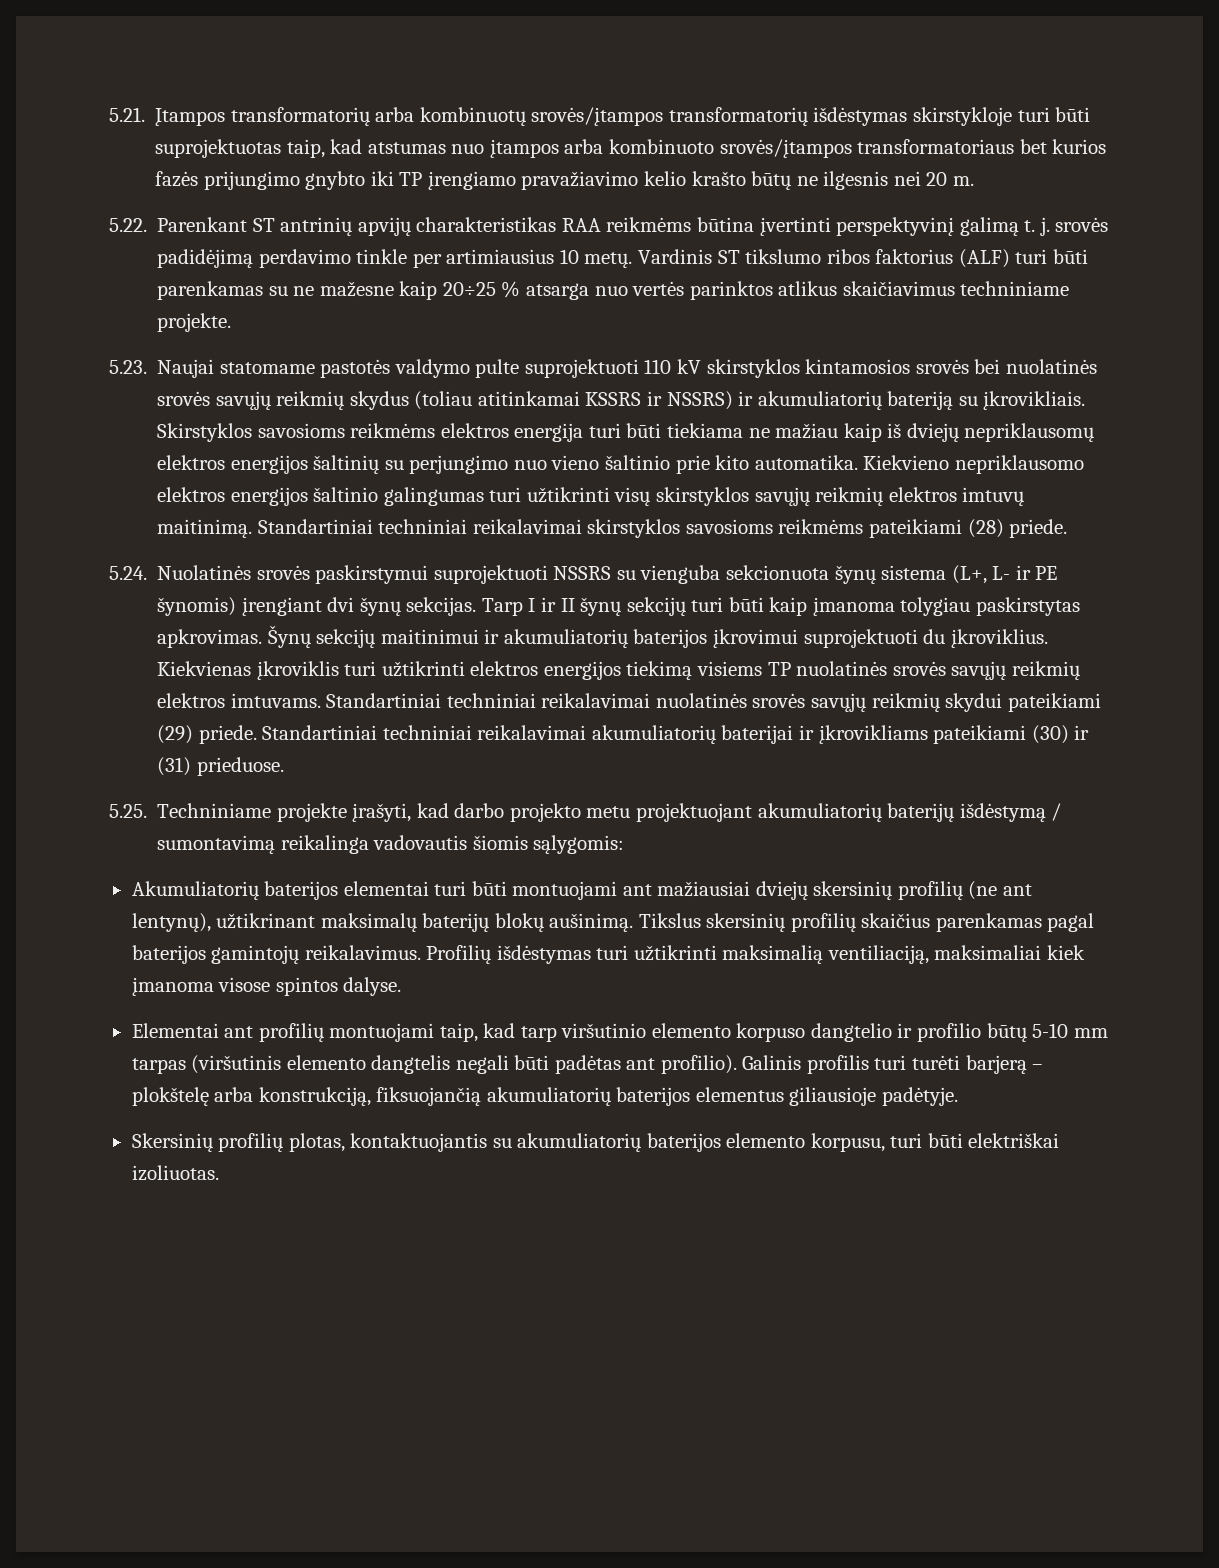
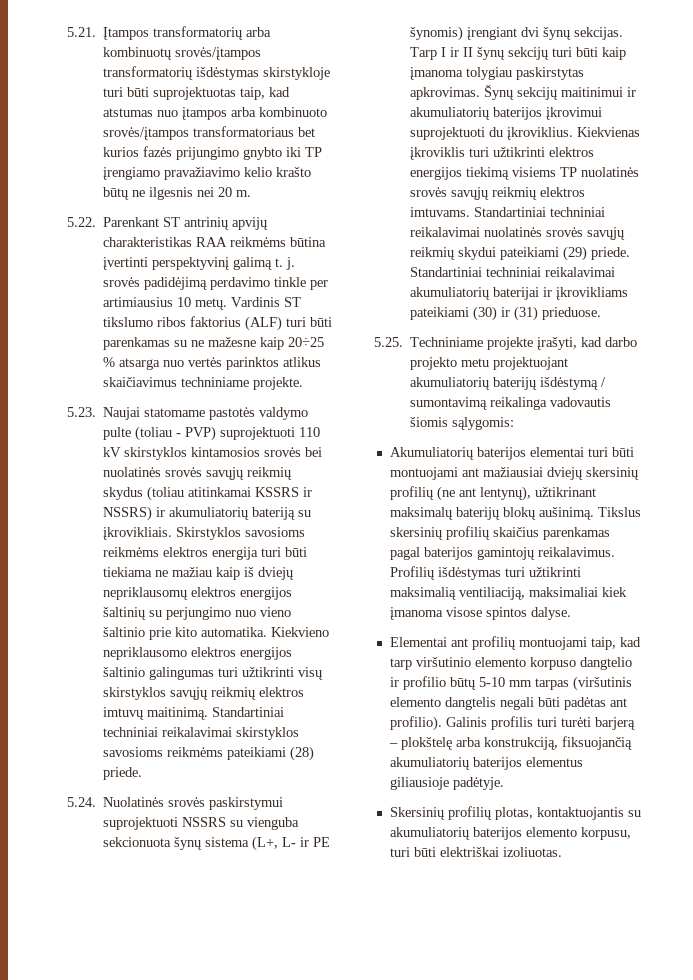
(520, 368) none -> [135,426,217,441] (toliau - PVP)

